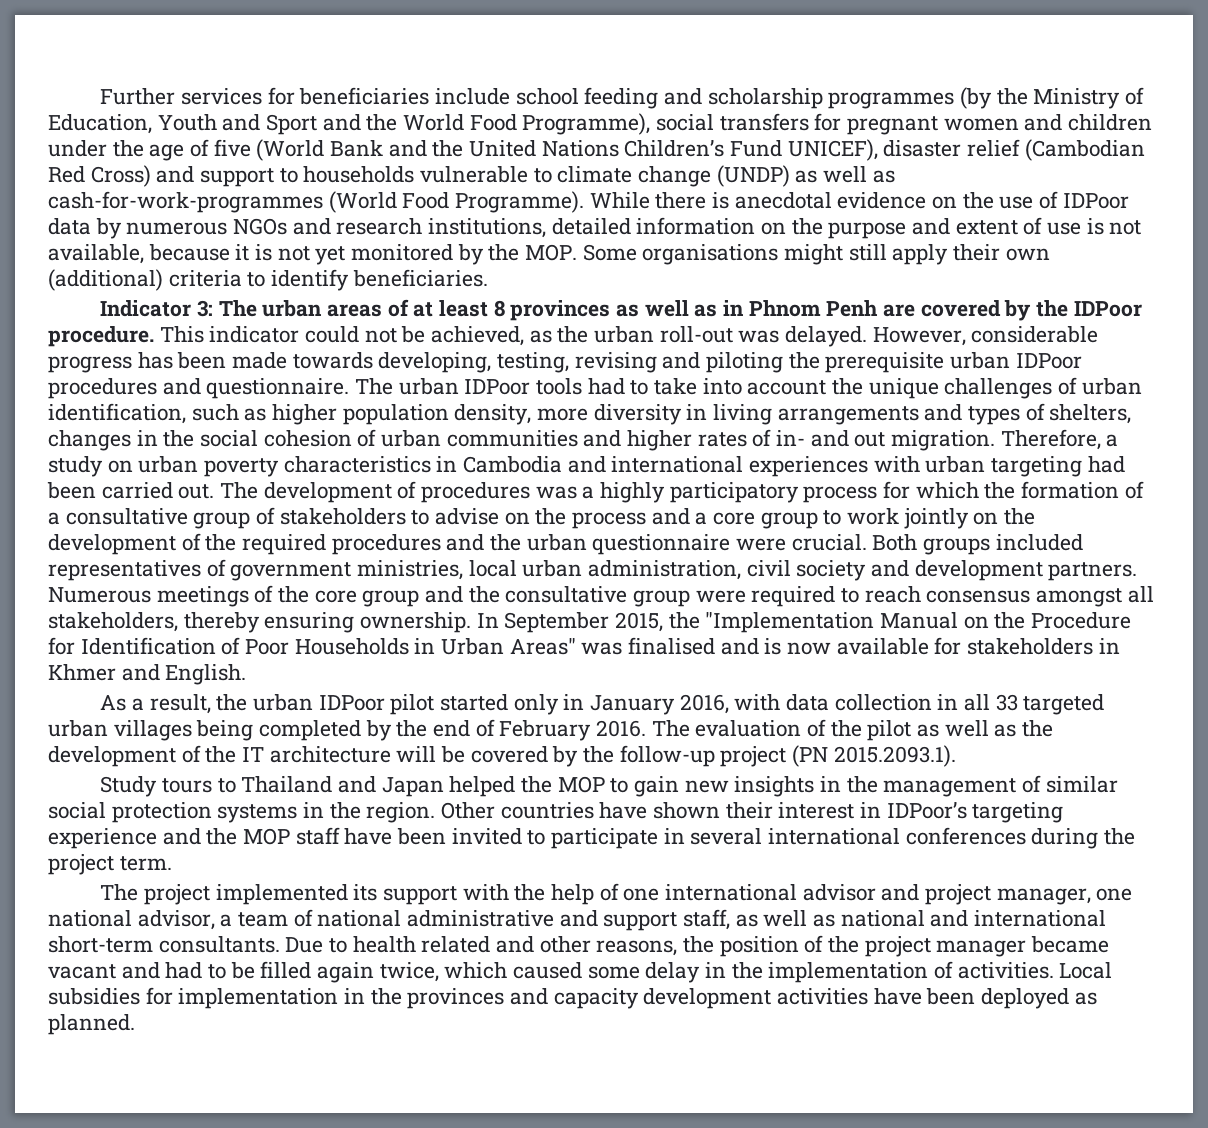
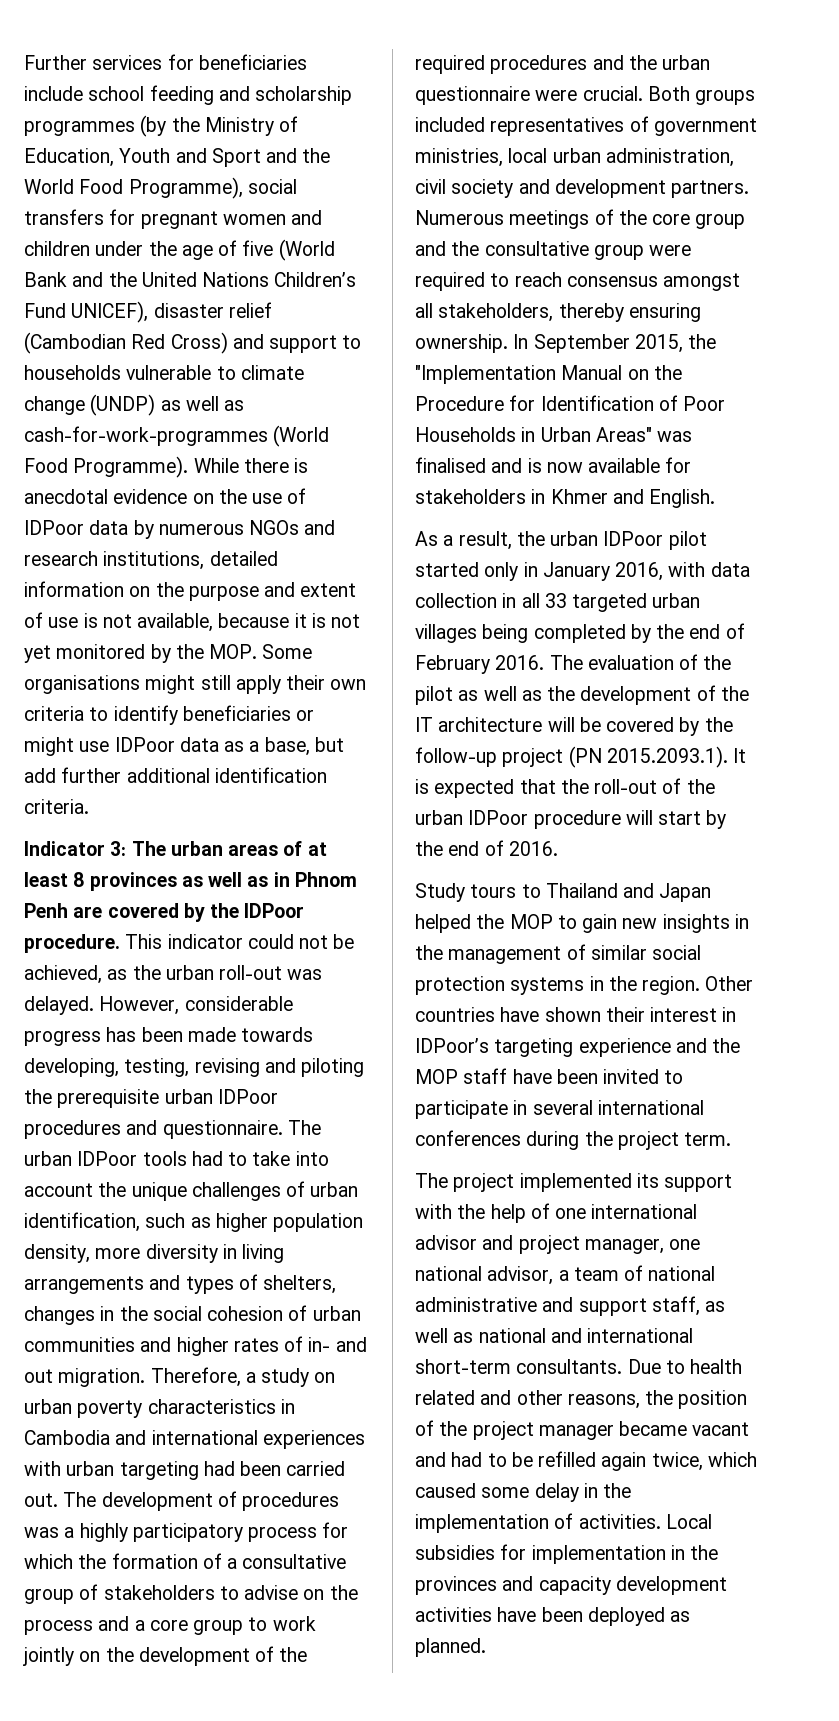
[48,269,163,291] (additional) -> (367, 684) none
[352,269,488,287] beneficiaries. -> [182,705,315,721] [24,737,344,756] [24,767,327,783] [24,799,89,814] beneficiaries or might use IDPoor data as a base, but add further additional identification criteria.
(956, 756) none -> [733,748,747,763] [415,778,715,798] [415,810,727,829] [415,840,558,856] It is expected that the roll-out of the urban IDPoor procedure will start by the end of 2016.
[260,961,312,979] filled -> [538,1451,597,1467] refilled

